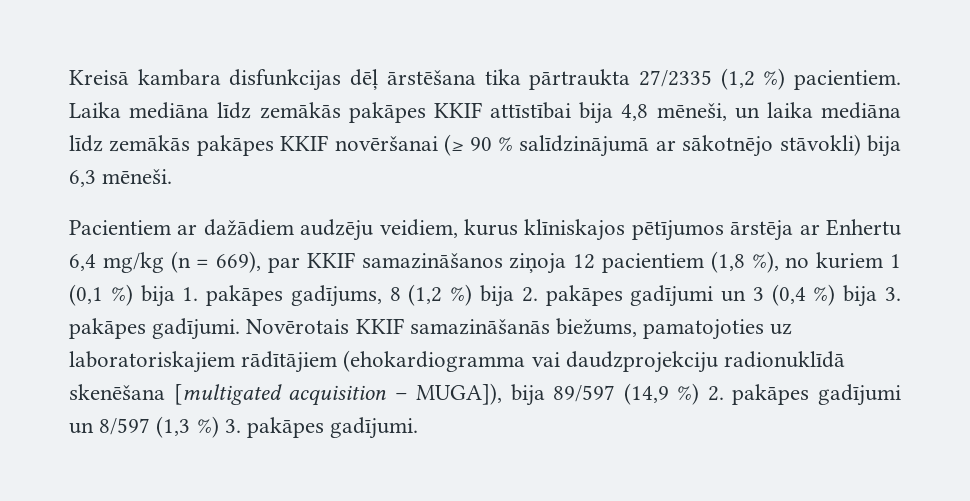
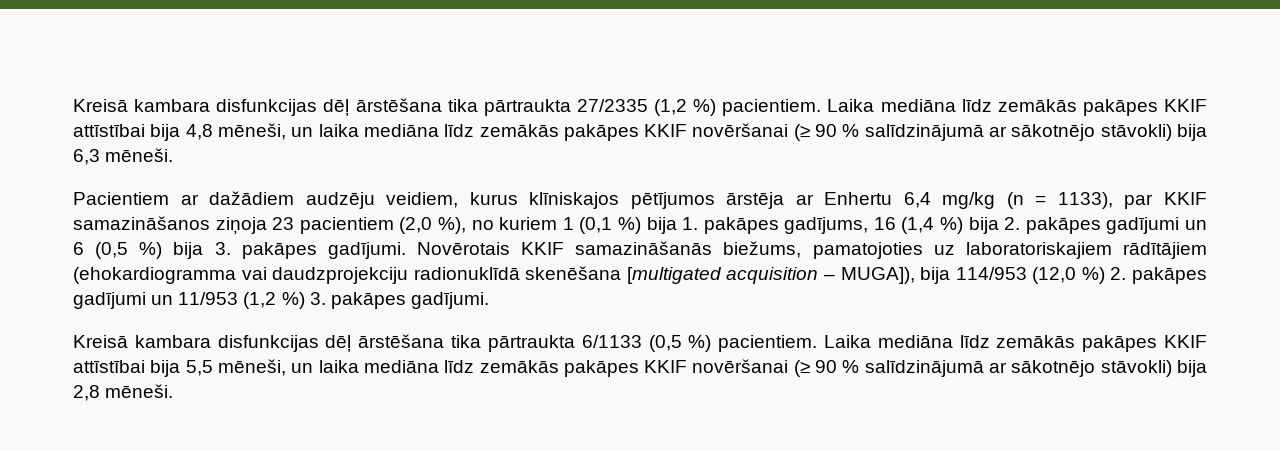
[216,251,262,273] 669), -> [1057,192,1113,209] 1133),
[573,251,745,273] 12 pacientiem (1,8 -> [272,217,433,234] 23 pacientiem (2,0
[389,284,443,306] 8 (1,2 -> [873,217,935,234] 16 (1,4
[752,284,806,306] 3 (0,4 -> [73,242,129,259] 6 (0,5
[553,383,669,405] 89/597 (14,9 -> [955,267,1077,284] 114/953 (12,0
[99,416,191,438] 8/597 (1,3 -> [178,292,277,309] 11/953 (1,2
(419, 428) none -> [73,334,1207,352] [73,359,1207,377] [73,384,174,401] // Kreisā kambara disfunkcijas dēļ ārstēšana tika pārtraukta 6/1133 (0,5 %) pacientiem. Laika mediāna līdz zemākās pakāpes KKIF attīstībai bija 5,5 mēneši, un laika mediāna līdz zemākās pakāpes KKIF novēršanai (≥ 90 % salīdzinājumā ar sākotnējo stāvokli) bija 2,8 mēneši.

